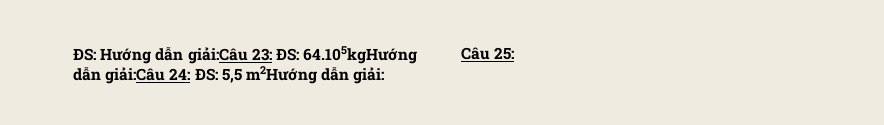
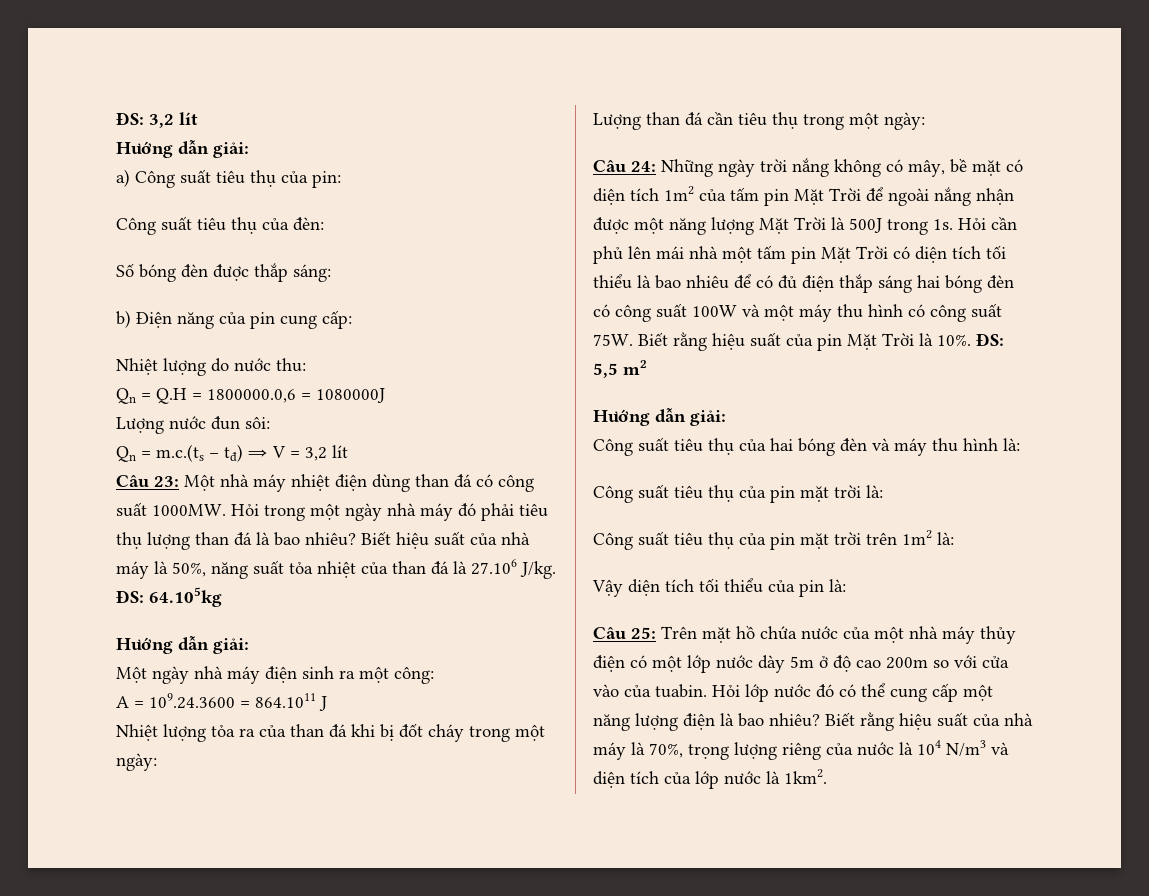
[73,46,418,64] [73,66,385,84] [461,47,515,60] ĐS: Hướng dẫn giải:Câu 23: ĐS: 64.105kgHướng dẫn giải:Câu 24: ĐS: 5,5 m2Hướng dẫn giải: // Câu 25: -> [116,112,198,128] [116,140,249,158] [116,169,341,188] [116,216,324,235] [116,263,331,282] [116,310,352,329] [116,358,306,376] [116,388,385,404] [116,416,270,434] [116,444,348,462] [116,474,534,492] [116,502,548,521] [116,531,530,550] [116,559,556,579] [116,587,222,607] [116,636,249,654] [116,666,434,684] [116,693,327,711] [116,723,545,742] [116,753,157,771] [593,111,925,130] [593,158,1023,177] [593,186,1014,206] [593,216,1017,235] [593,245,1006,264] [593,274,1014,293] [593,303,1002,322] [593,332,1004,351] [593,360,647,378] [593,408,726,426] [593,437,1020,456] [593,484,883,503] [593,530,954,550] [592,578,846,597] [593,625,1016,644] [593,655,1009,673] [593,683,993,702] [593,712,1033,731] [593,740,1009,760] [593,769,827,789] ĐS: 3,2 lít // Hướng dẫn giải: // a) Công suất tiêu thụ của pin: // Công suất tiêu thụ của đèn: // Số bóng đèn được thắp sáng: // b) Điện năng của pin cung cấp: // Nhiệt lượng do nước thu: // Qn = Q.H = 1800000.0,6 = 1080000J // Lượng nước đun sôi: // Qn = m.c.(ts – tđ) ⇒ V = 3,2 lít // Câu 23: Một nhà máy nhiệt điện dùng than đá có công suất 1000MW. Hỏi trong một ngày nhà máy đó phải tiêu thụ lượng than đá là bao nhiêu? Biết hiệu suất của nhà máy là 50%, năng suất tỏa nhiệt của than đá là 27.106 J/kg. ĐS: 64.105kg // Hướng dẫn giải: // Một ngày nhà máy điện sinh ra một công: // A = 109.24.3600 = 864.1011 J // Nhiệt lượng tỏa ra của than đá khi bị đốt cháy trong một ngày: // Lượng than đá cần tiêu thụ trong một ngày: // Câu 24: Những ngày trời nắng không có mây, bề mặt có diện tích 1m2 của tấm pin Mặt Trời để ngoài nắng nhận được một năng lượng Mặt Trời là 500J trong 1s. Hỏi cần phủ lên mái nhà một tấm pin Mặt Trời có diện tích tối thiểu là bao nhiêu để có đủ điện thắp sáng hai bóng đèn có công suất 100W và một máy thu hình có công suất 75W. Biết rằng hiệu suất của pin Mặt Trời là 10%. ĐS: 5,5 m2 // Hướng dẫn giải: // Công suất tiêu thụ của hai bóng đèn và máy thu hình là: // Công suất tiêu thụ của pin mặt trời là: // Công suất tiêu thụ của pin mặt trời trên 1m2 là: // Vậy diện tích tối thiểu của pin là: // Câu 25: Trên mặt hồ chứa nước của một nhà máy thủy điện có một lớp nước dày 5m ở độ cao 200m so với cửa vào của tuabin. Hỏi lớp nước đó có thể cung cấp một năng lượng điện là bao nhiêu? Biết rằng hiệu suất của nhà máy là 70%, trọng lượng riêng của nước là 104 N/m3 và diện tích của lớp nước là 1km2.

